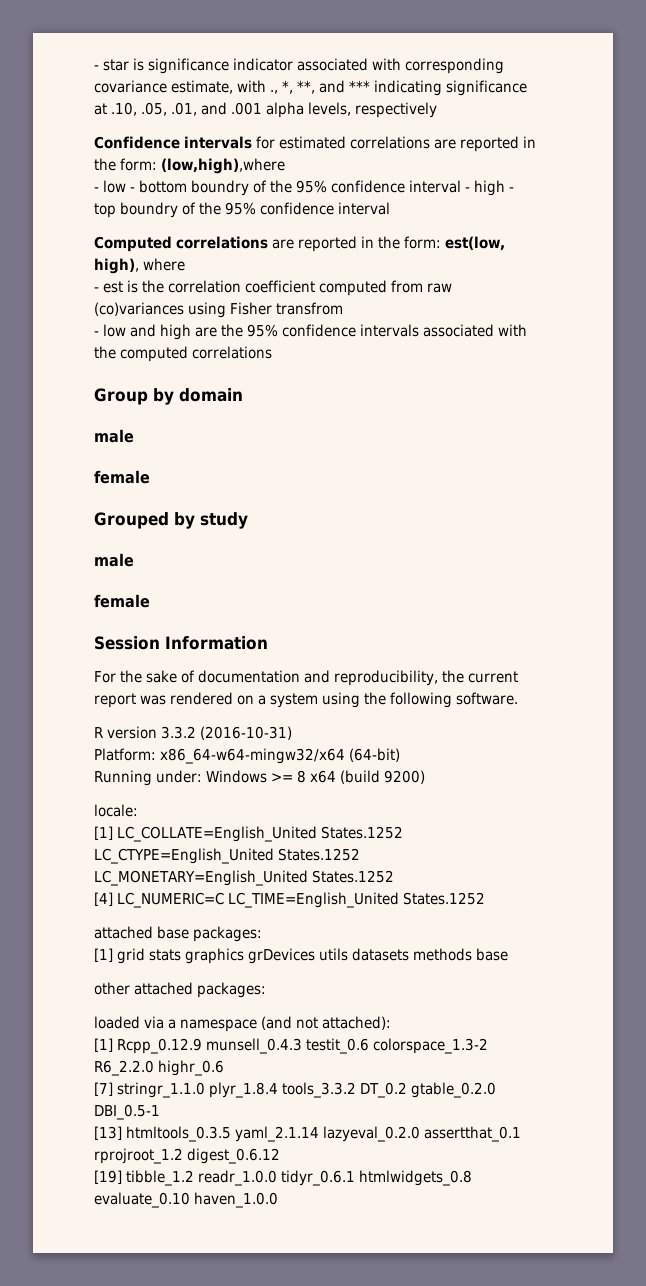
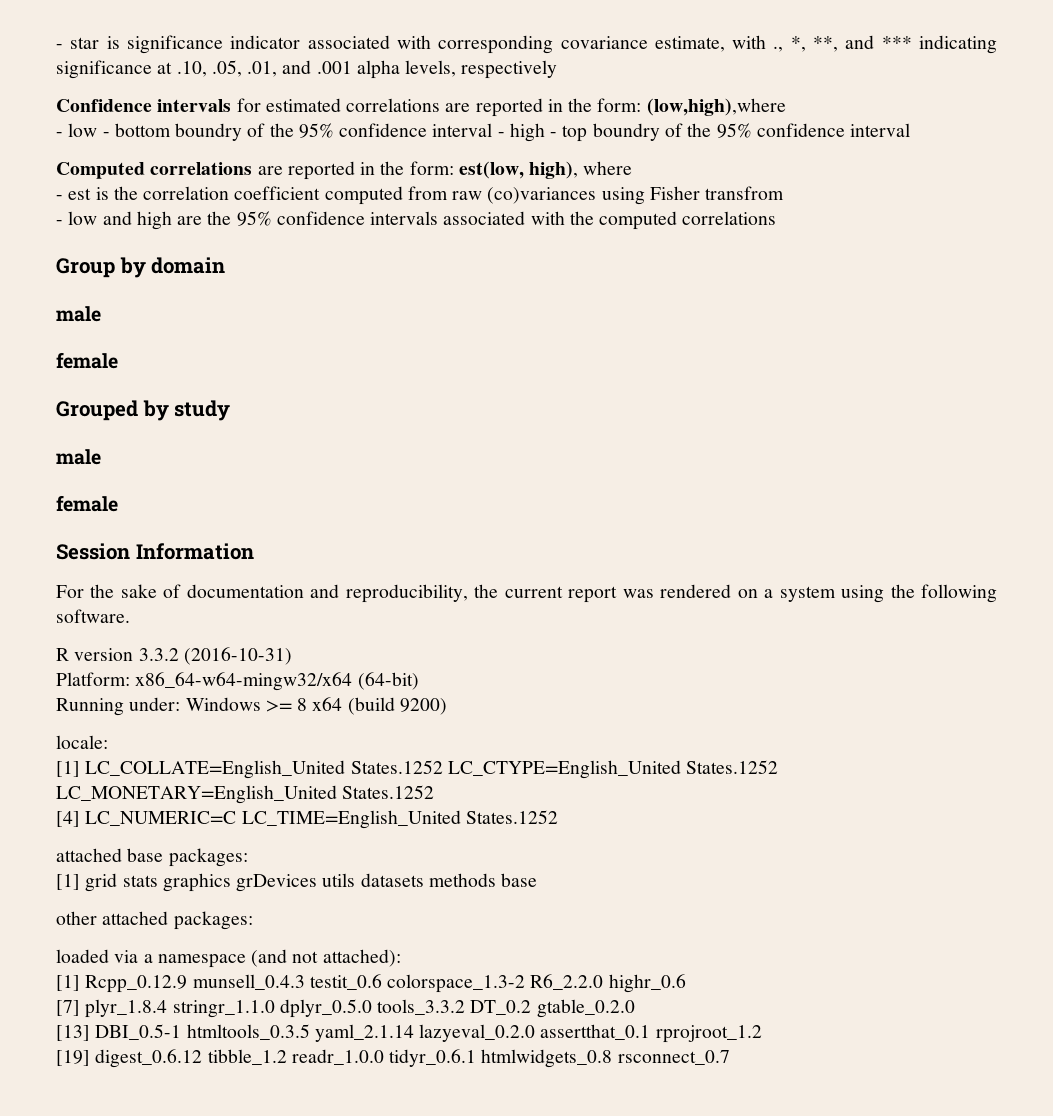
[117,1082,278,1098] stringr_1.1.0 plyr_1.8.4 -> [85,999,372,1018] plyr_1.8.4 stringr_1.1.0 dplyr_0.5.0
[94,1104,160,1120] DBI_0.5-1 -> (635, 1008) none
(122, 1133) none -> [95,1024,182,1040] DBI_0.5-1
[187,1148,280,1164] digest_0.6.12 -> (762, 1034) none
(122, 1177) none -> [95,1049,203,1068] digest_0.6.12
[94,1192,278,1208] evaluate_0.10 haven_1.0.0 -> [617,1050,730,1065] rsconnect_0.7

